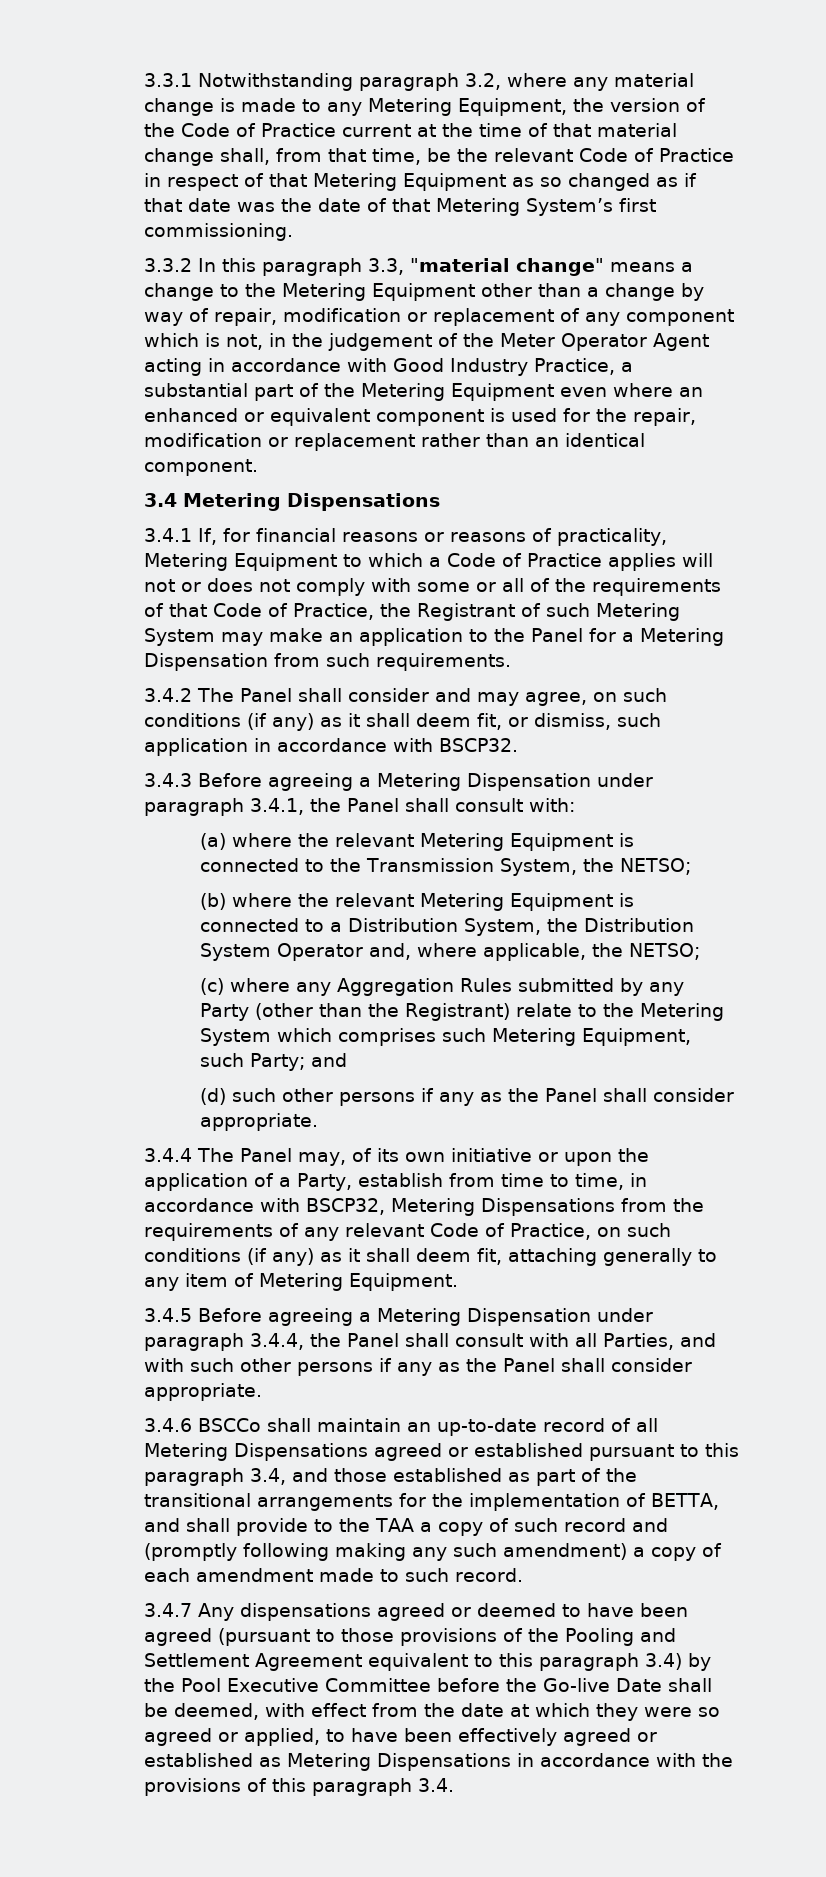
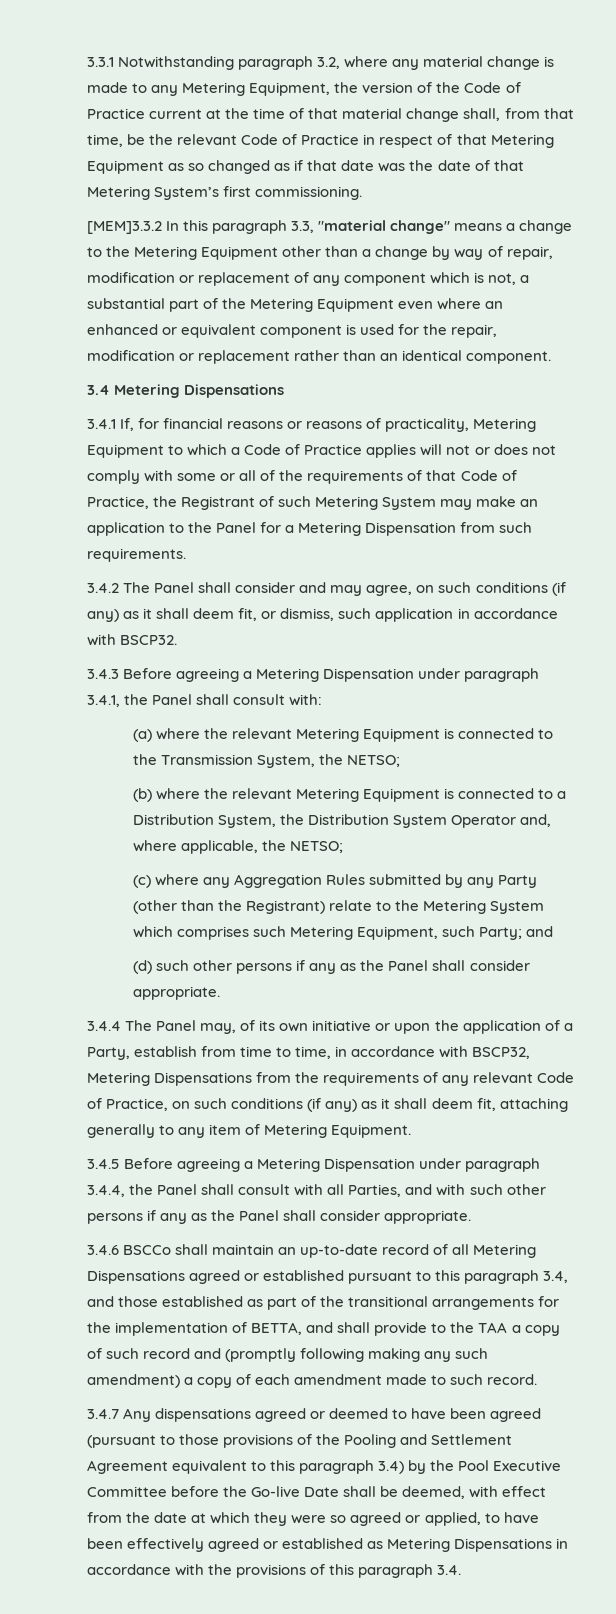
[143,258,192,272] 3.3.2 -> [87,221,163,234] [MEM]3.3.2
[268,333,709,351] [143,358,615,376] in the judgement of the Meter Operator Agent acting in accordance with Good Industry Practice, -> (517, 279) none

